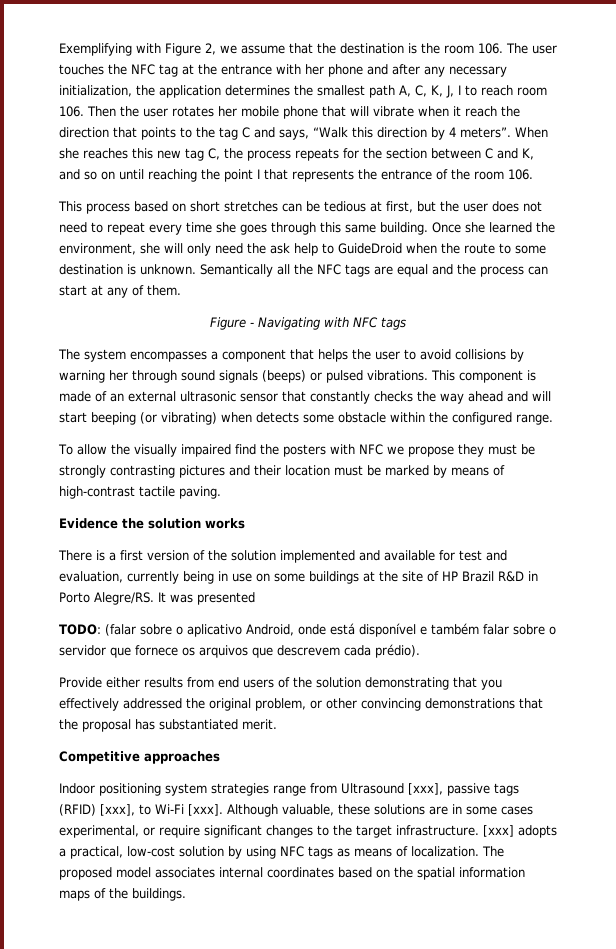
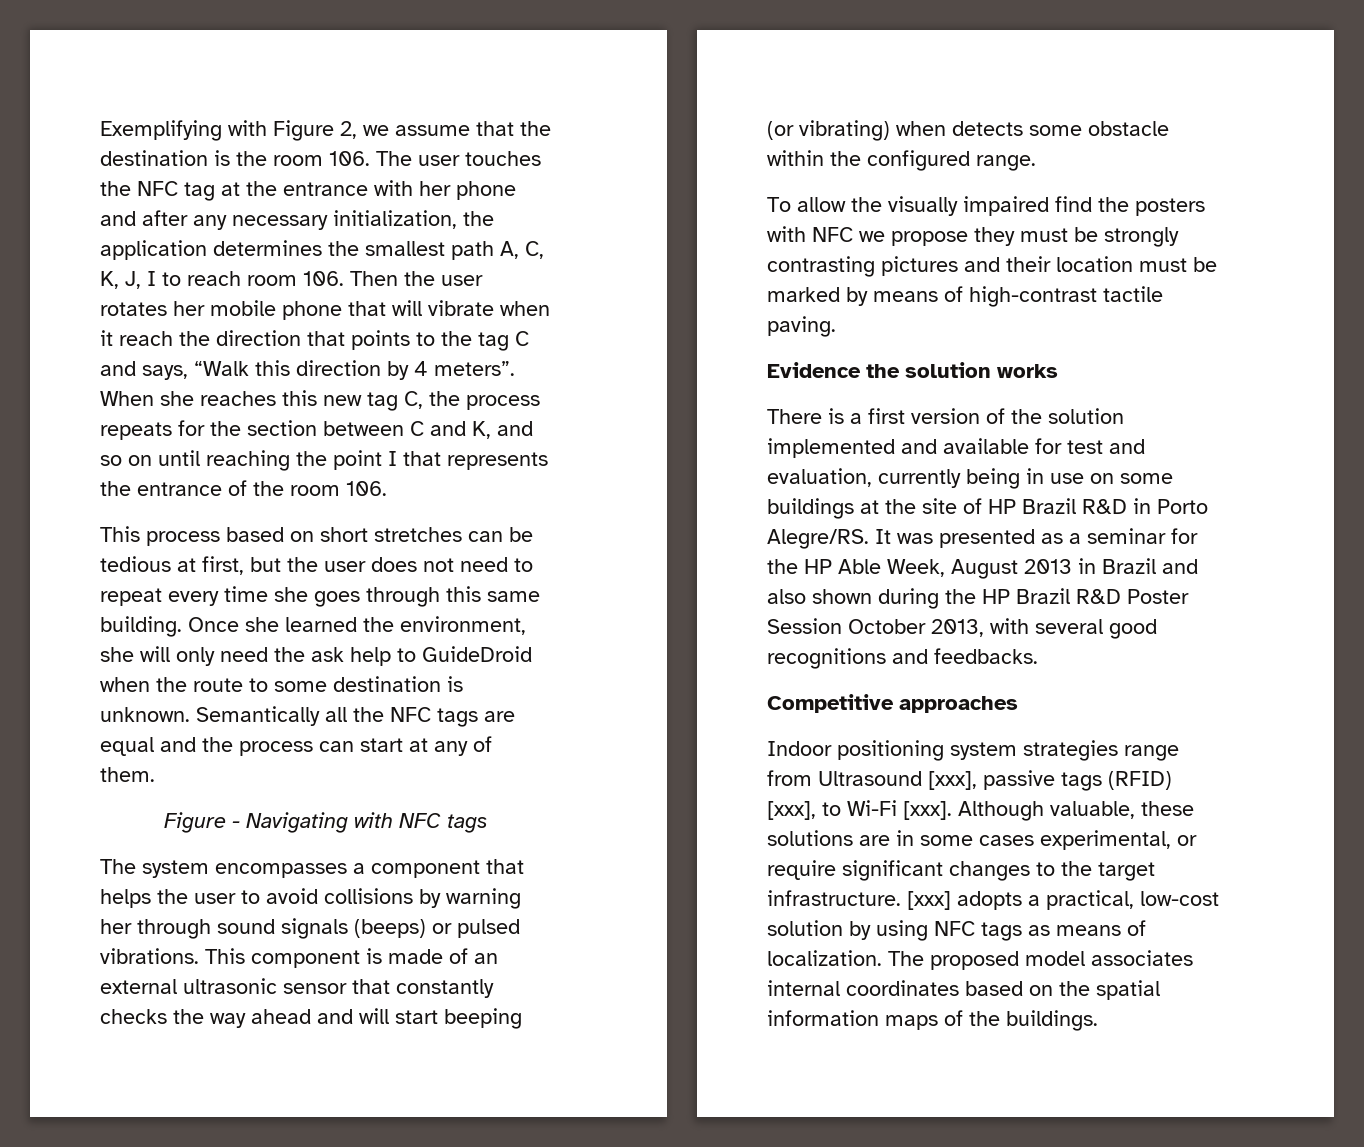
[59,623,556,637] [59,644,420,658] [59,677,502,690] [59,698,543,711] [59,719,277,732] // TODO: (falar sobre o aplicativo Android, onde está disponível e também falar sobre o servidor que fornece os arquivos que descrevem cada prédio). // Provide either results from end users of the solution demonstrating that you effectively addressed the original problem, or other convincing demonstrations that the proposal has substantiated merit. -> [1041,528,1198,544] [767,558,1198,579] [767,588,1189,609] [767,618,1157,639] [767,648,1038,669] as a seminar for the HP Able Week, August 2013 in Brazil and also shown during the HP Brazil R&D Poster Session October 2013, with several good recognitions and feedbacks.

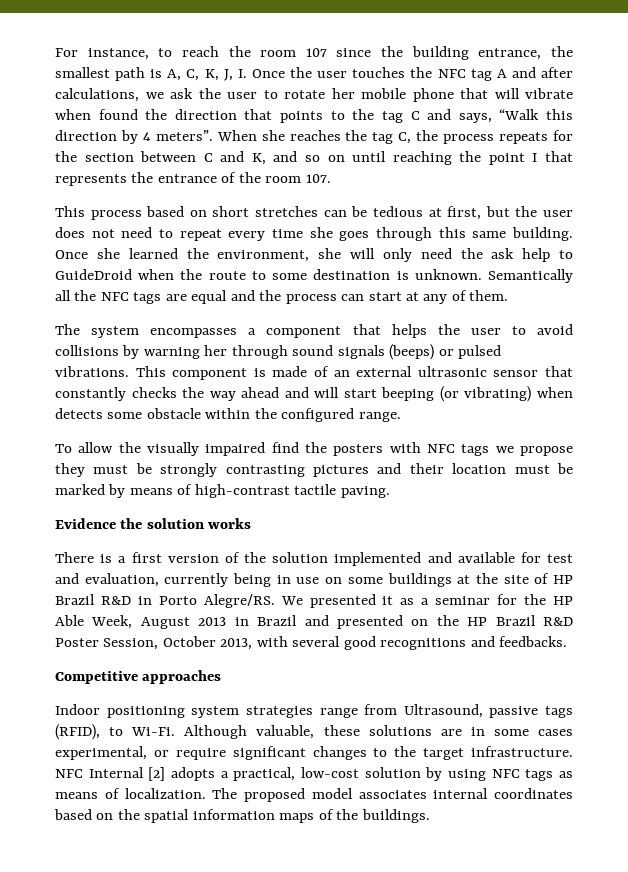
[100,120,551,141] [100,150,412,166] Exemplifying with Figure 2, we assume that the destination is the room 106. The -> [55,46,573,60] [55,67,313,81] For instance, to reach the room 107 since the building entrance, the smallest path is A, C, K, J, I. Once the
[221,180,516,200] [100,210,494,230] [100,240,544,260] [100,271,483,289] [100,302,167,316] at the entrance with her phone and after any necessary initialization, the application determines the smallest path A, C, K, J, I to reach room 106. Then the user rotates -> [496,67,574,78] [55,88,325,102] A and after calculations, we ask the user to rotate
[100,330,173,346] it reach -> [98,109,138,120] found
[282,390,362,406] this new -> [345,130,368,141] the
[346,481,387,496] 106. -> [305,174,331,183] 107.
[164,812,488,833] // Figure - Navigating with NFC tags -> (509, 295) none
(853, 234) none -> [461,444,490,456] tags
[875,529,1035,548] It was presented -> [280,594,394,608] We presented it
[767,588,939,609] also shown during -> [336,615,429,629] presented on
[767,618,842,634] Session -> [103,638,159,650] Session,
[818,770,1172,791] [767,800,952,820] Ultrasound [xxx], passive tags (RFID) [xxx], to Wi-Fi [xxx]. -> [403,704,573,718] [55,724,176,740] Ultrasound, passive tags (RFID), to Wi-Fi.
[907,891,951,910] [xxx] -> [55,767,166,781] NFC Internal [2]

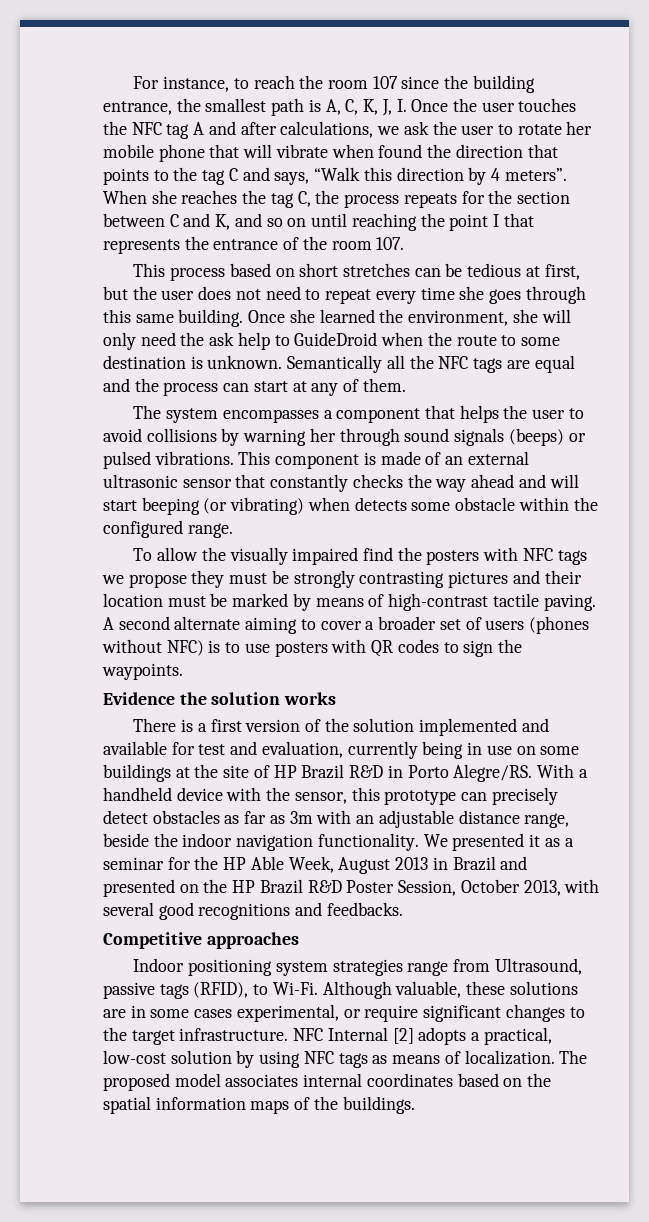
(390, 492) none -> [103,616,589,634] [102,639,522,657] [102,663,183,680] A second alternate aiming to cover a broader set of users (phones without NFC) is to use posters with QR codes to sign the waypoints.
(275, 601) none -> [536,764,588,778] [103,787,558,805] [103,810,570,828] [103,833,419,851] With a handheld device with the sensor, this prototype can precisely detect obstacles as far as 3m with an adjustable distance range, beside the indoor navigation functionality.

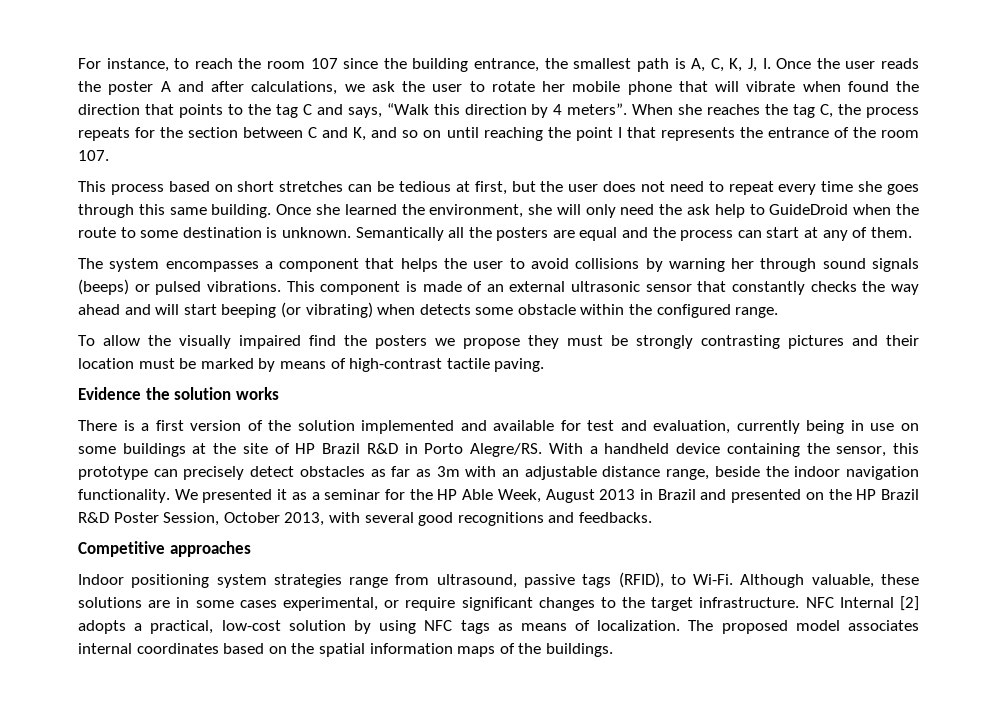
[518,98,577,112] [103,121,190,139] touches the NFC tag -> [880,58,919,69] [78,81,154,95] reads the poster
[438,356,503,373] NFC tags -> [496,227,549,241] posters
[483,547,587,565] with NFC tags -> (427, 342) none
[103,616,589,634] [102,639,522,657] [102,663,183,680] A second alternate aiming to cover a broader set of users (phones without NFC) is to use posters with QR codes to sign the waypoints. -> (545, 365) none
[226,787,262,801] with -> [726,443,800,457] containing
[494,958,582,975] Ultrasound, -> [436,574,517,588] ultrasound,

